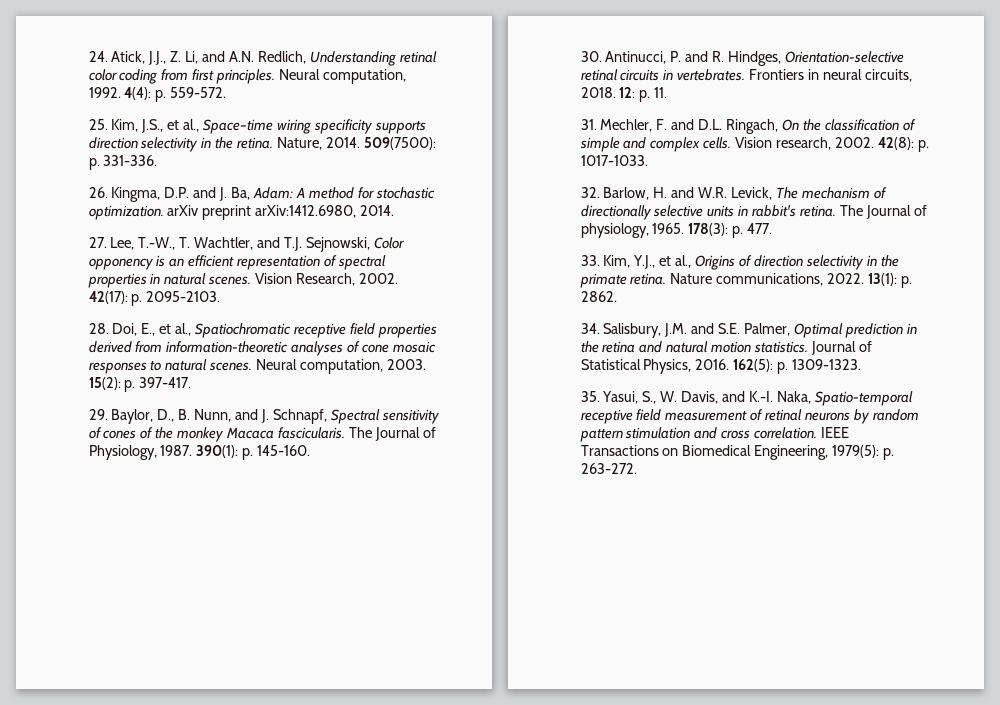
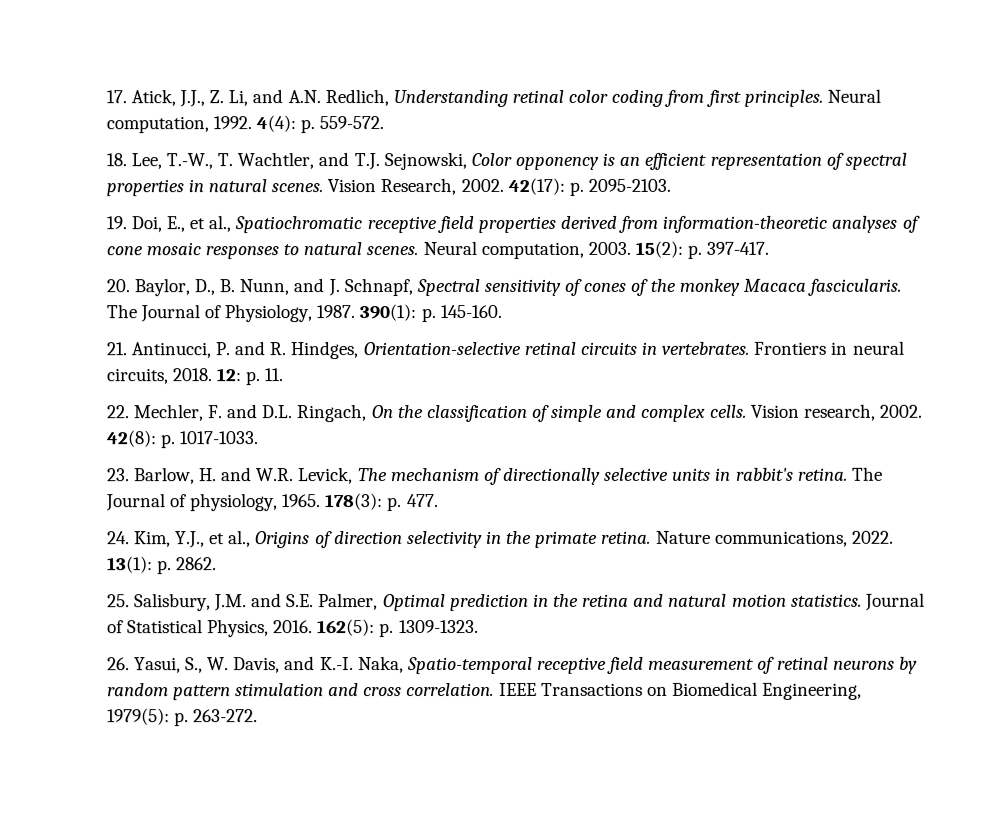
[88,51,108,62] 24. -> [105,90,127,104] 17.
[88,119,426,134] [88,137,436,152] [88,155,158,170] [88,187,435,202] [88,205,395,220] [88,237,107,248] 25. Kim, J.S., et al., Space–time wiring specificity supports direction selectivity in the retina. Nature, 2014. 509(7500): p. 331-336. // 26. Kingma, D.P. and J. Ba, Adam: A method for stochastic optimization. arXiv preprint arXiv:1412.6980, 2014. // 27. -> [105,153,127,167] 18.
[88,323,109,334] 28. -> [105,216,127,230] 19.
[88,409,108,420] 29. -> [105,279,130,293] 20.
[580,51,602,62] 30. -> [105,342,127,356] 21.
[580,119,597,130] 31. -> [105,405,130,419] 22.
[580,187,600,198] 32. -> [106,468,130,482] 23.
[580,255,600,266] 33. -> [106,531,130,545] 24.
[580,323,600,334] 34. -> [106,594,130,608] 25.
[580,391,600,402] 35. -> [106,657,130,671] 26.

